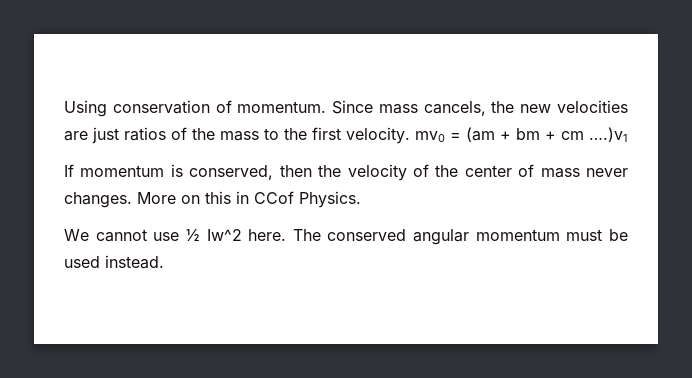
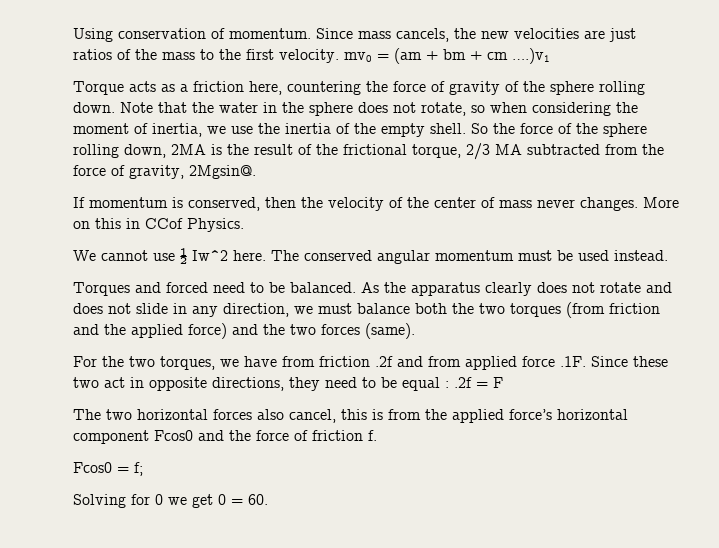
(627, 134) none -> [73,81,645,95] [73,102,638,116] [73,123,647,137] [73,143,664,160] [73,165,256,179] // Torque acts as a friction here, countering the force of gravity of the sphere rolling down. Note that the water in the sphere does not rotate, so when considering the moment of inertia, we use the inertia of the empty shell. So the force of the sphere rolling down, 2MA is the result of the frictional torque, 2/3 MA subtracted from the force of gravity, 2Mgsin@.
(164, 262) none -> [73,282,672,296] [73,302,660,318] [73,323,415,339] [73,356,668,370] [73,377,503,391] [73,409,628,423] [73,430,377,444] [73,462,143,476] [73,494,268,508] // Torques and forced need to be balanced. As the apparatus clearly does not rotate and does not slide in any direction, we must balance both the two torques (from friction and the applied force) and the two forces (same). // For the two torques, we have from friction .2f and from applied force .1F. Since these two act in opposite directions, they need to be equal : .2f = F // The two horizontal forces also cancel, this is from the applied force’s horizontal component Fcos0 and the force of friction f. // Fcos0 = f; // Solving for 0 we get 0 = 60.

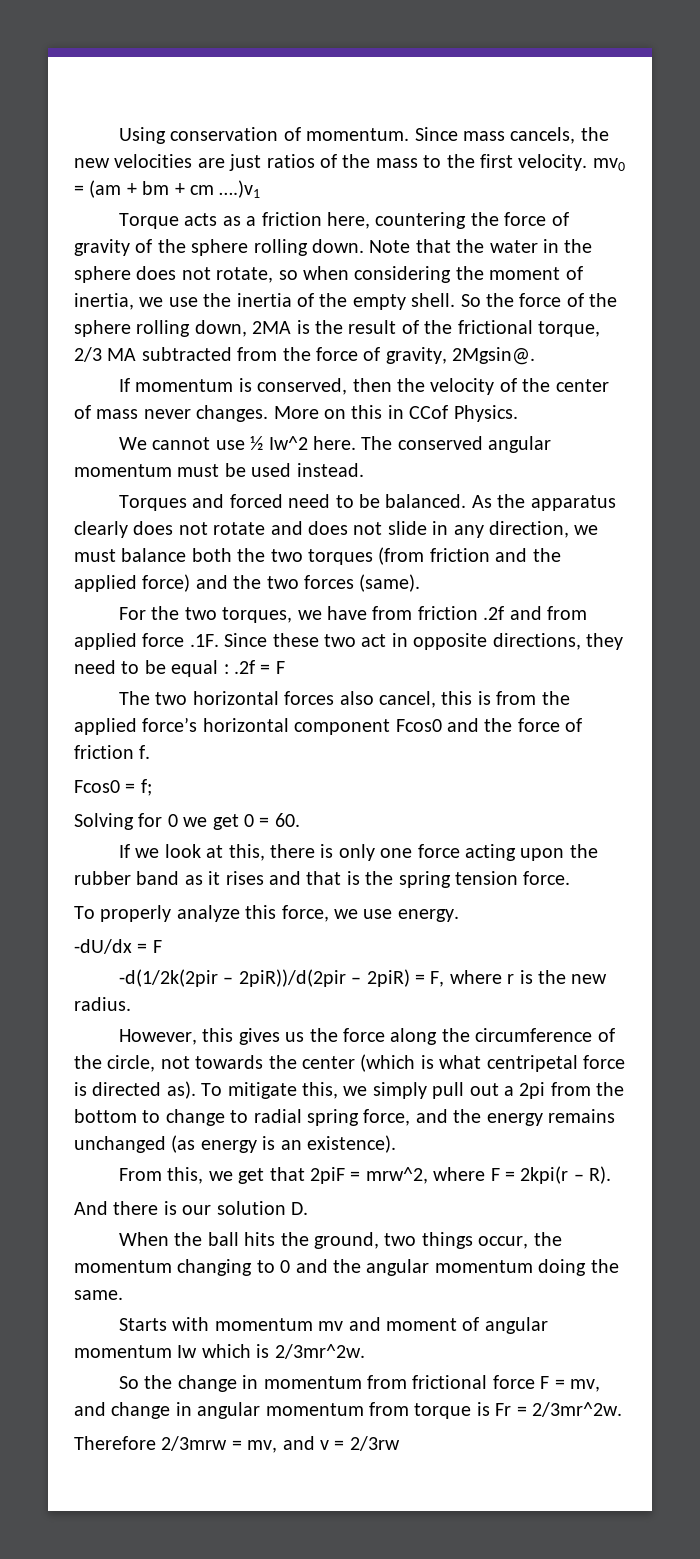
(268, 499) none -> [119,844,598,861] [74,871,571,888] [74,905,459,922] [74,939,162,954] [119,969,608,987] [74,997,131,1011] [119,1028,615,1045] [74,1054,625,1072] [74,1081,625,1099] [74,1109,615,1126] [74,1135,396,1153] [119,1166,612,1184] [74,1201,308,1215] [119,1232,562,1249] [74,1259,619,1276] [74,1290,123,1300] [119,1317,548,1334] [74,1344,365,1359] [119,1375,601,1392] [74,1402,622,1419] [74,1436,400,1453] // If we look at this, there is only one force acting upon the rubber band as it rises and that is the spring tension force. // To properly analyze this force, we use energy. // -dU/dx = F // -d(1/2k(2pir – 2piR))/d(2pir – 2piR) = F, where r is the new radius. // However, this gives us the force along the circumference of the circle, not towards the center (which is what centripetal force is directed as). To mitigate this, we simply pull out a 2pi from the bottom to change to radial spring force, and the energy remains unchanged (as energy is an existence). // From this, we get that 2piF = mrw^2, where F = 2kpi(r – R). // And there is our solution D. // When the ball hits the ground, two things occur, the momentum changing to 0 and the angular momentum doing the same. // Starts with momentum mv and moment of angular momentum Iw which is 2/3mr^2w. // So the change in momentum from frictional force F = mv, and change in angular momentum from torque is Fr = 2/3mr^2w. // Therefore 2/3mrw = mv, and v = 2/3rw

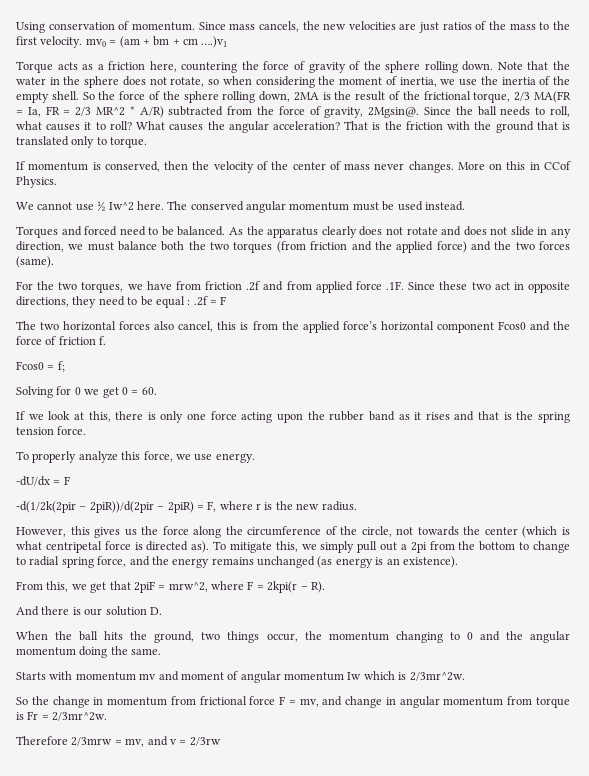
[107,348,137,361] MA -> [533,91,571,103] [16,106,164,118] MA(FR = Ia, FR = 2/3 MR^2 * A/R)
(536, 356) none -> [424,106,570,117] [16,121,570,133] [16,136,148,148] Since the ball needs to roll, what causes it to roll? What causes the angular acceleration? That is the friction with the ground that is translated only to torque.

